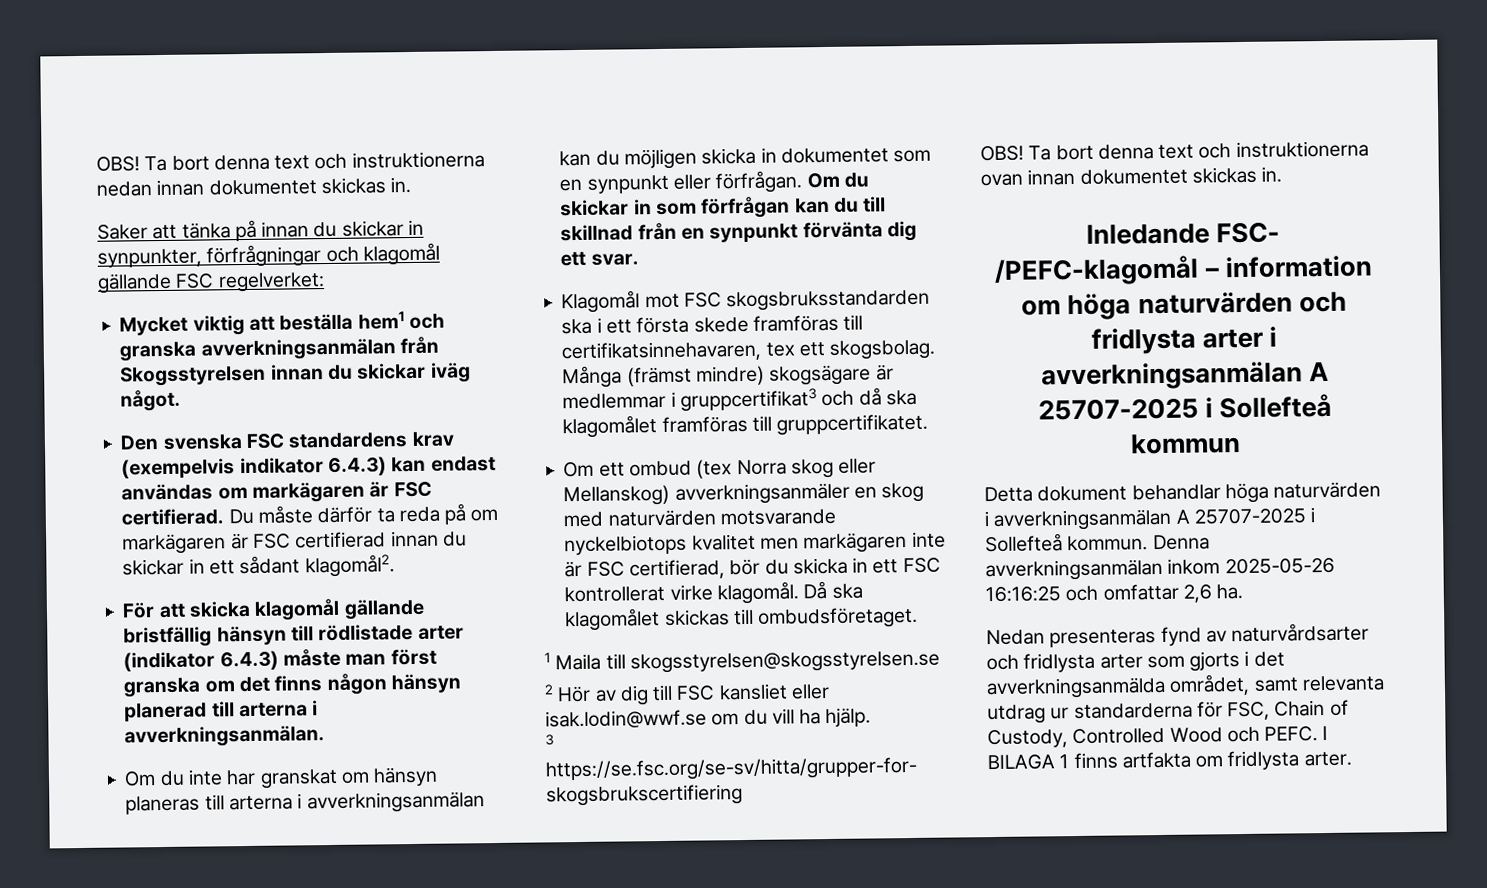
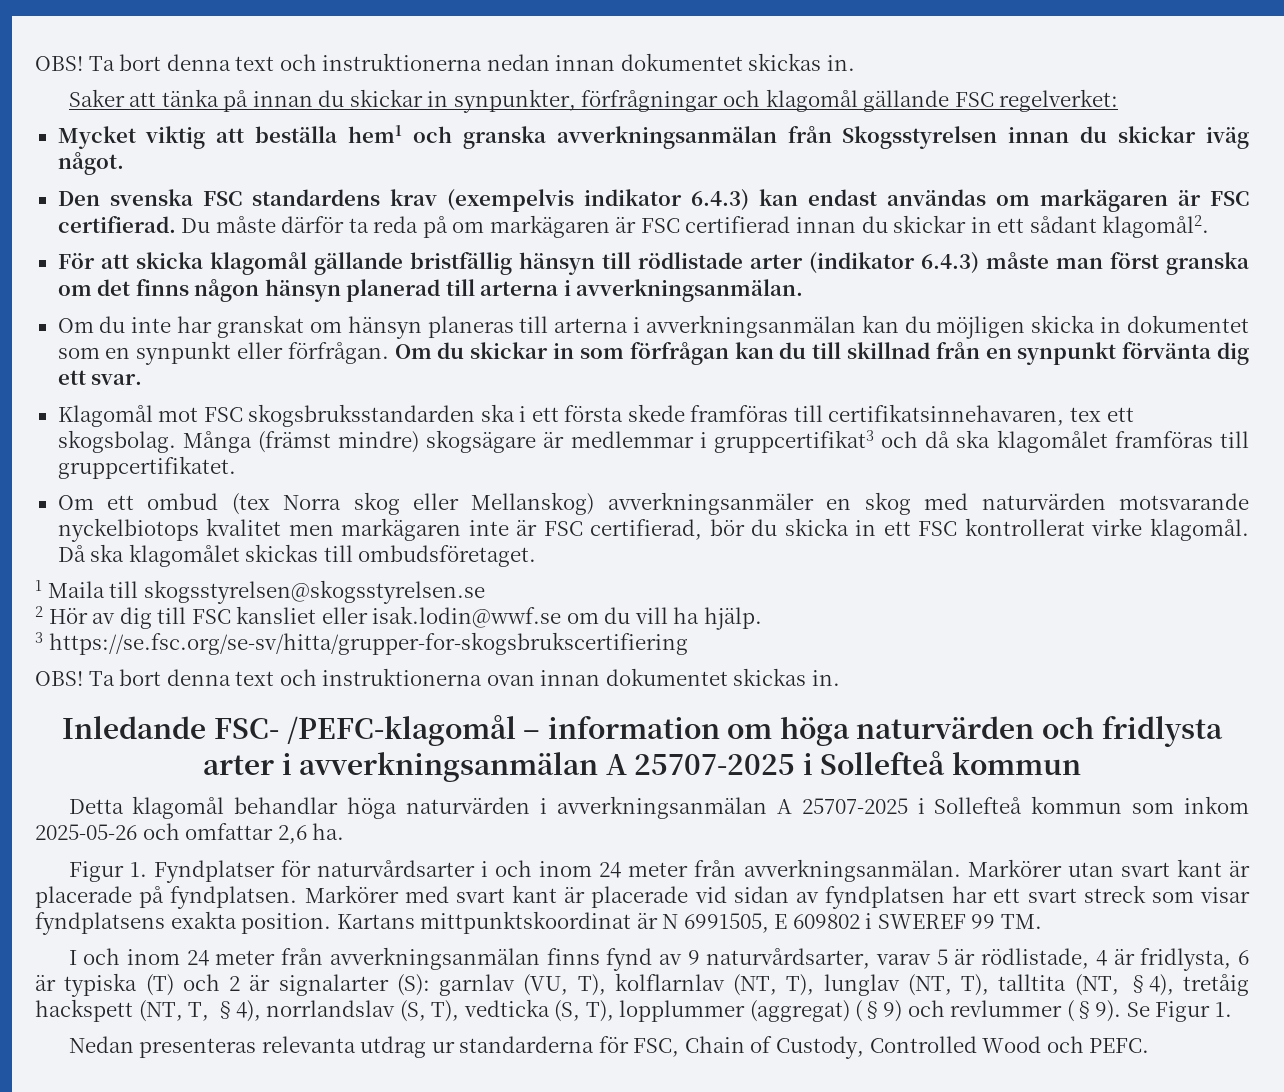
[1037,485,1128,502] dokument -> [132,796,225,819] klagomål
[1067,534,1210,552] [985,558,1163,582] kommun. Denna avverkningsanmälan -> [1031,796,1175,814] kommun som
[985,586,1061,603] 16:16:25 -> (137, 832) none
[986,622,1370,648] [986,650,1285,673] [986,673,1299,700] Nedan presenteras fynd av naturvårdsarter och fridlysta arter som gjorts i det avverkningsanmälda området, samt -> [68,859,1251,883] [35,885,1250,909] [35,911,1042,935] [68,947,1250,971] [35,973,1249,997] [35,999,1232,1022] [68,1036,257,1058] Figur 1. Fyndplatser för naturvårdsarter i och inom 24 meter från avverkningsanmälan. Markörer utan svart kant är placerade på fyndplatsen. Markörer med svart kant är placerade vid sidan av fyndplatsen har ett svart streck som visar fyndplatsens exakta position. Kartans mittpunktskoordinat är N 6991505, E 609802 i SWEREF 99 TM. // I och inom 24 meter från avverkningsanmälan finns fynd av 9 naturvårdsarter, varav 5 är rödlistade, 4 är fridlysta, 6 är typiska (T) och 2 är signalarter (S): garnlav (VU, T), kolflarnlav (NT, T), lunglav (NT, T), talltita (NT, §4), tretåig hackspett (NT, T, §4), norrlandslav (S, T), vedticka (S, T), lopplummer (aggregat) (§9) och revlummer (§9). Se Figur 1. // Nedan presenteras
[1322,725,1329,741] [987,750,1352,771] I BILAGA 1 finns artfakta om fridlysta arter. -> (1150, 1045) none

